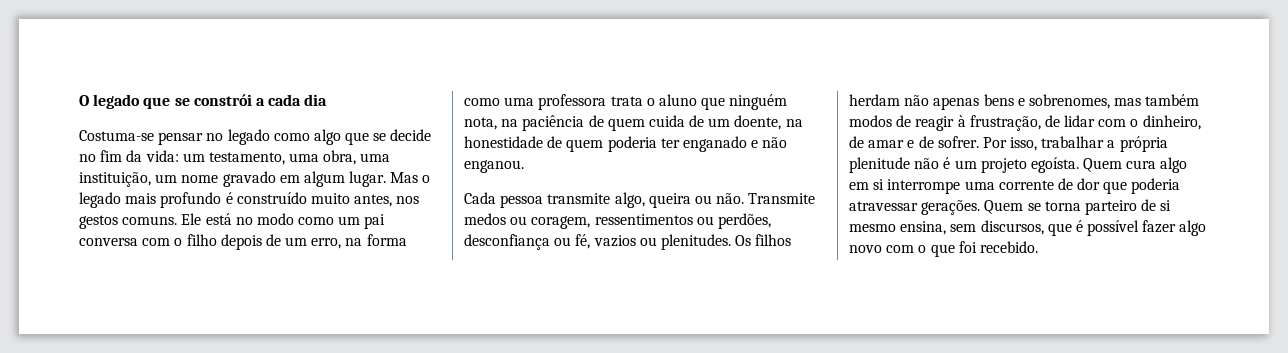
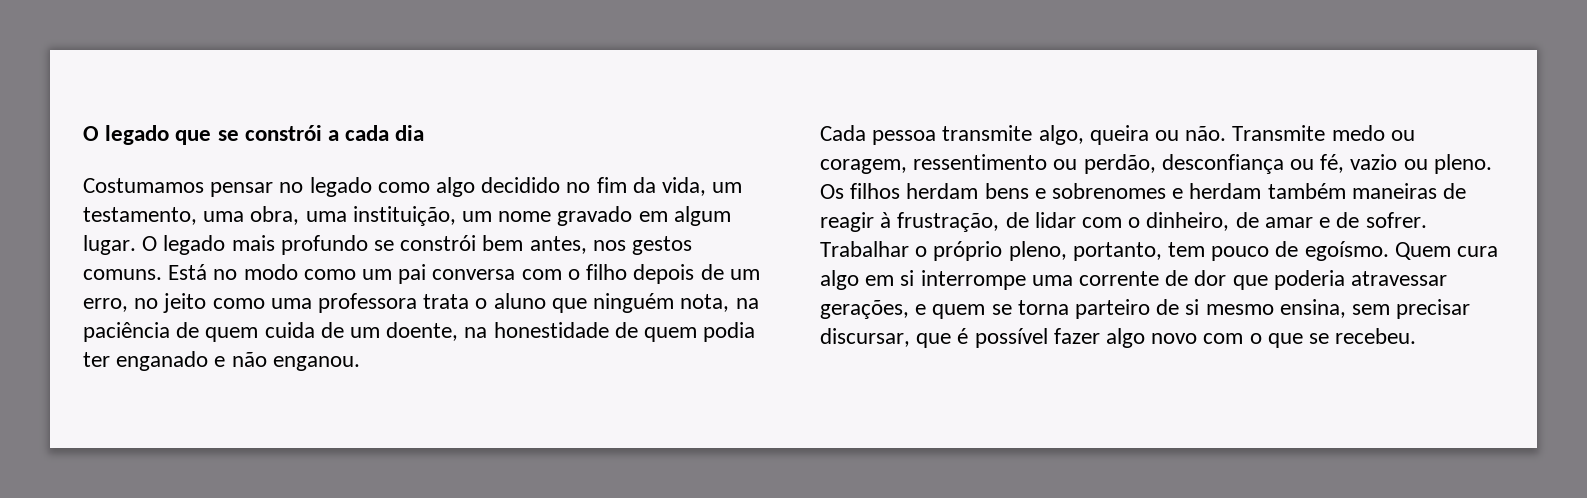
[79,130,154,141] Costuma-se -> [83,178,204,193] Costumamos
[345,129,432,145] que se decide -> [481,177,561,193] decidido
[145,150,179,162] vida: -> [662,177,707,196] vida,
[390,172,431,183] Mas o -> [142,236,158,251] O
[225,192,350,204] é construído muito -> [374,235,524,251] se constrói bem
[181,213,232,225] Ele está -> [168,264,208,280] Está
[345,234,407,246] na forma -> [134,293,207,313] no jeito
[607,136,657,152] poderia -> [703,322,756,342] podia
[464,213,506,225] medos -> [1331,125,1385,141] medo
[594,213,771,229] [464,234,792,250] [849,94,1200,110] [849,115,892,127] ressentimentos ou perdões, desconfiança ou fé, vazios ou plenitudes. Os filhos herdam não apenas bens e sobrenomes, mas também modos -> [913,154,1492,174] [820,183,1437,199] ressentimento ou perdão, desconfiança ou fé, vazio ou pleno. Os filhos herdam bens e sobrenomes e herdam também maneiras
[982,136,1168,152] [849,157,1079,173] Por isso, trabalhar a própria plenitude não é um projeto egoísta. -> [820,241,1389,261] Trabalhar o próprio pleno, portanto, tem pouco de egoísmo.
[921,200,1024,215] gerações. Quem -> [820,300,986,319] gerações, e quem
[980,220,1044,235] discursos, -> [1396,299,1471,319] [820,328,910,347] precisar discursar,
[958,241,1038,253] foi recebido. -> [1309,328,1417,344] se recebeu.

